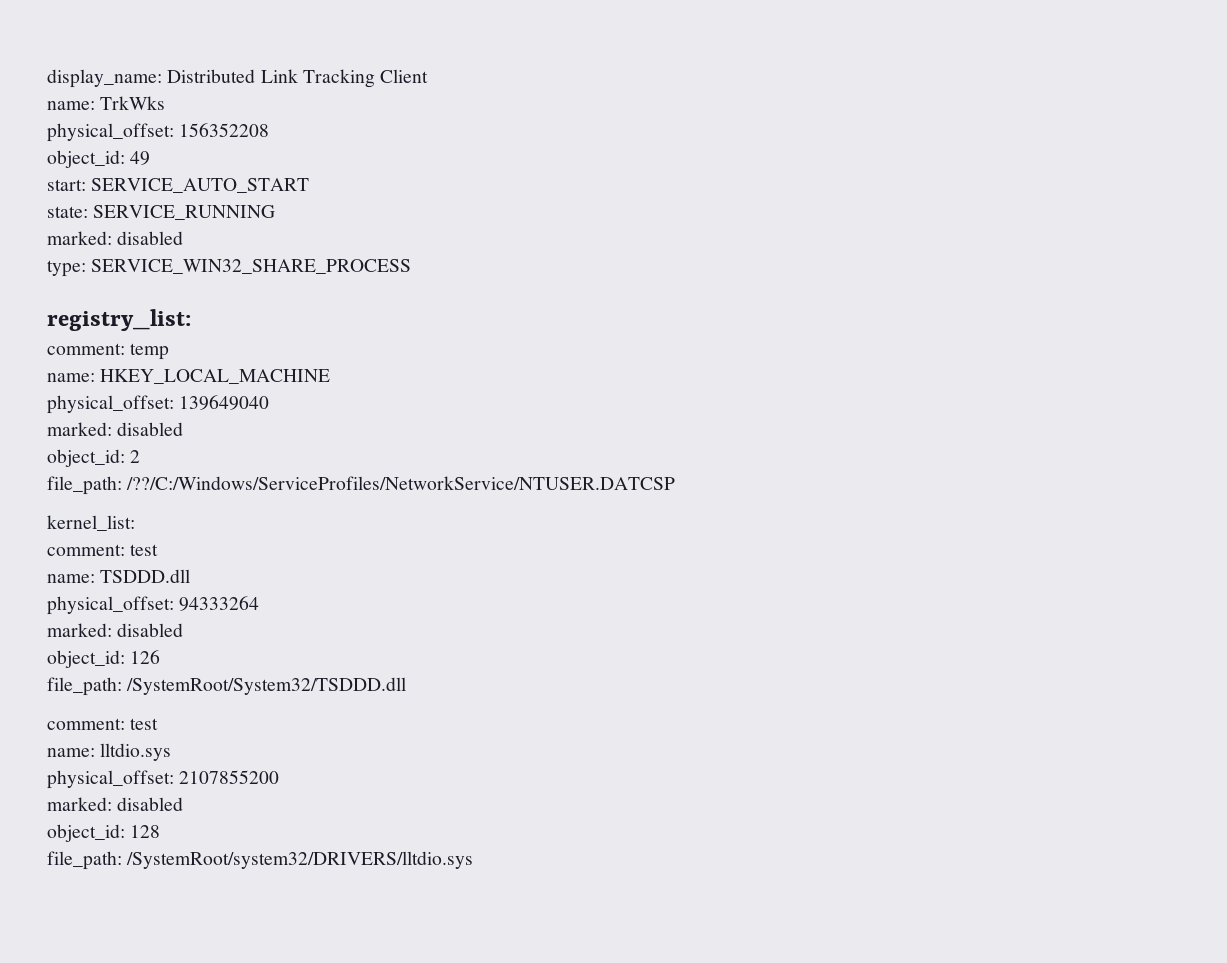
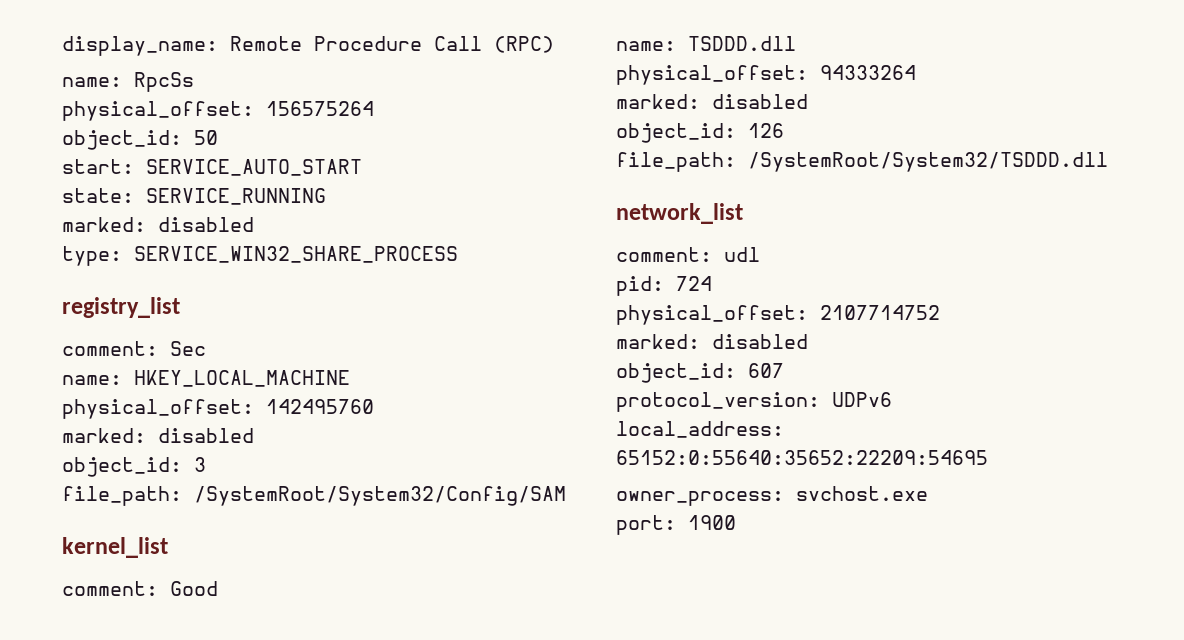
[167,69,429,88] [47,96,166,110] [47,123,270,142] [47,150,151,168] Distributed Link Tracking Client // name: TrkWks // physical_offset: 156352208 // object_id: 49 -> [230,36,554,53] [62,72,194,92] [62,101,374,121] [62,130,218,150] Remote Procedure Call (RPC) // name: RpcSs // physical_offset: 156575264 // object_id: 50
[47,309,191,331] [47,343,170,360] registry_list: // comment: temp -> [62,297,180,318] [62,341,206,356] registry_list // comment: Sec
[179,395,270,410] [47,422,184,436] [47,449,141,467] [47,476,676,495] [47,515,135,531] [47,544,159,556] 139649040 // marked: disabled // object_id: 2 // file_path: /??/C:/Windows/ServiceProfiles/NetworkService/NTUSER.DATCSP // kernel_list: // comment: test -> [266,399,374,414] [62,428,254,443] [62,457,206,477] [62,486,566,506] [62,537,168,558] [62,581,218,596] 142495760 // marked: disabled // object_id: 3 // file_path: /SystemRoot/System32/Config/SAM // kernel_list // comment: Good
[47,718,159,730] [47,743,172,761] [47,770,280,789] [47,797,184,811] [47,824,161,842] [47,851,474,870] // comment: test // name: lltdio.sys // physical_offset: 2107855200 // marked: disabled // object_id: 128 // file_path: /SystemRoot/system32/DRIVERS/lltdio.sys -> [616,203,743,224] [616,247,760,262] [616,276,712,296] [616,305,940,325] [616,334,808,349] [616,363,784,383] [616,392,892,412] [616,421,784,438] [616,450,988,465] [616,486,928,506] [616,515,736,535] // network_list // comment: udl // pid: 724 // physical_offset: 2107714752 // marked: disabled // object_id: 607 // protocol_version: UDPv6 // local_address: 65152:0:55640:35652:22209:54695 // owner_process: svchost.exe // port: 1900

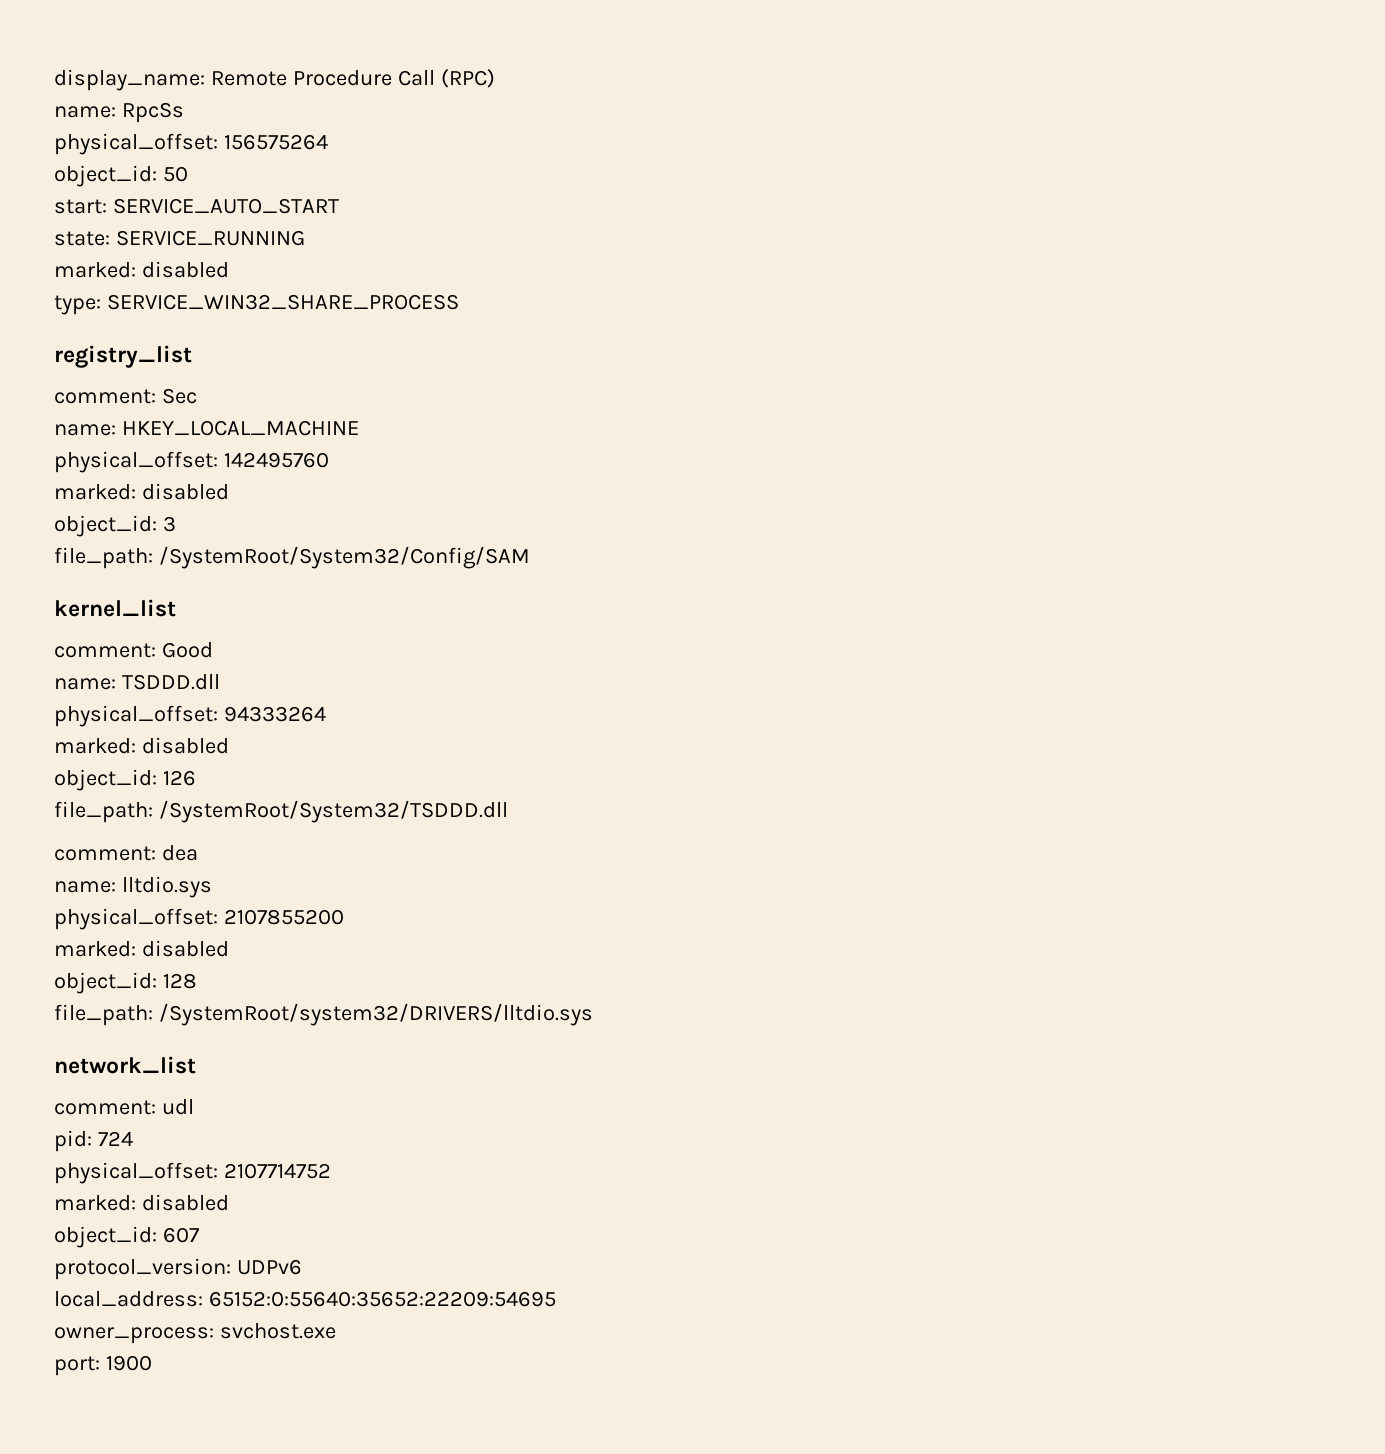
(1108, 162) none -> [54,845,198,861] [54,876,212,898] [54,908,344,930] [54,940,229,957] [54,972,197,994] [54,1003,593,1026] // comment: dea // name: lltdio.sys // physical_offset: 2107855200 // marked: disabled // object_id: 128 // file_path: /SystemRoot/system32/DRIVERS/lltdio.sys

